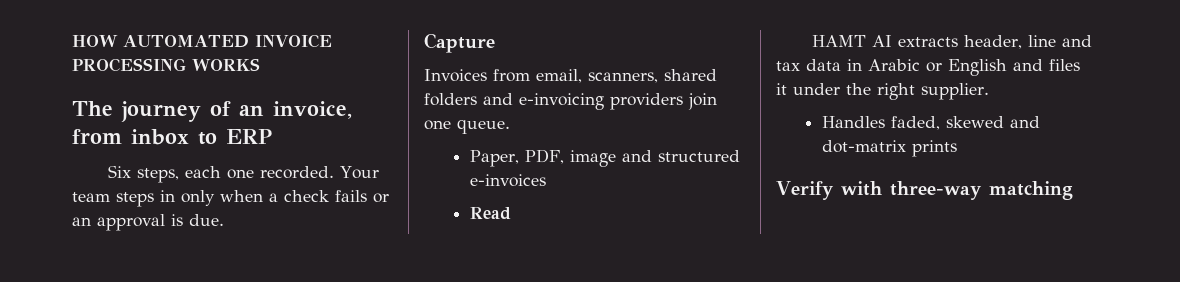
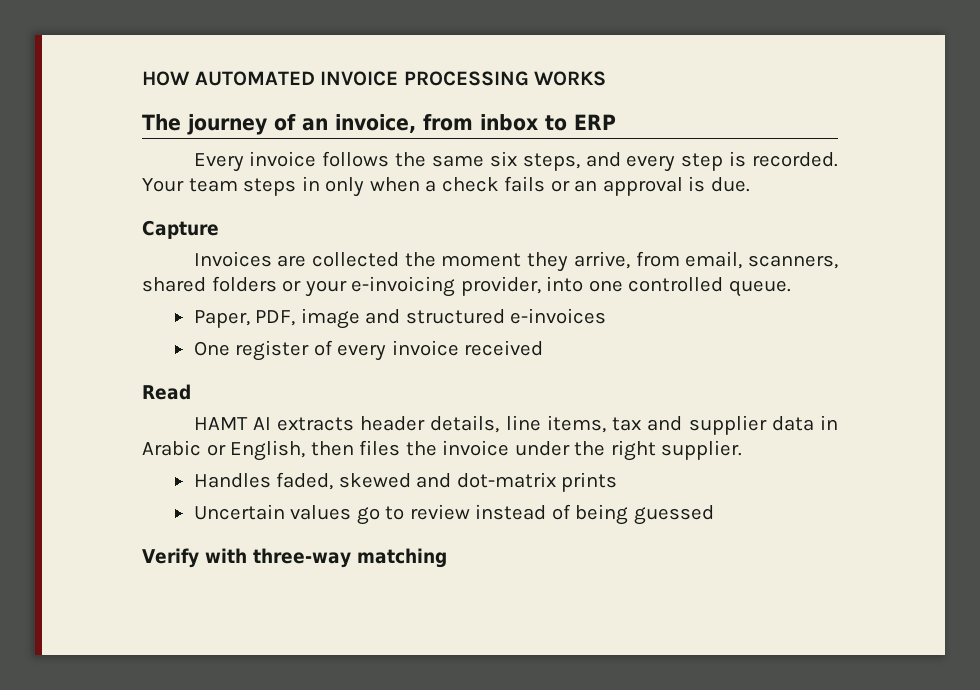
[108,165,255,183] Six steps, each one -> [193,151,747,172] Every invoice follows the same six steps, and every step is
(487, 75) none -> [277,251,630,272] are collected the moment they arrive,
[483,93,717,110] [424,120,451,130] and e-invoicing providers join one -> [282,276,724,297] or your e-invoicing provider, into one controlled
[469,207,511,220] [812,35,1093,49] [776,59,1080,76] [776,83,787,95] Read // HAMT AI extracts header, line and tax data in Arabic or English and files it -> [193,340,544,361] [142,384,191,400] [193,415,838,435] [142,440,510,461] One register of every invoice received // Read // HAMT AI extracts header details, line items, tax and supplier data in Arabic or English, then files the invoice
(957, 148) none -> [193,504,715,525] // Uncertain values go to review instead of being guessed

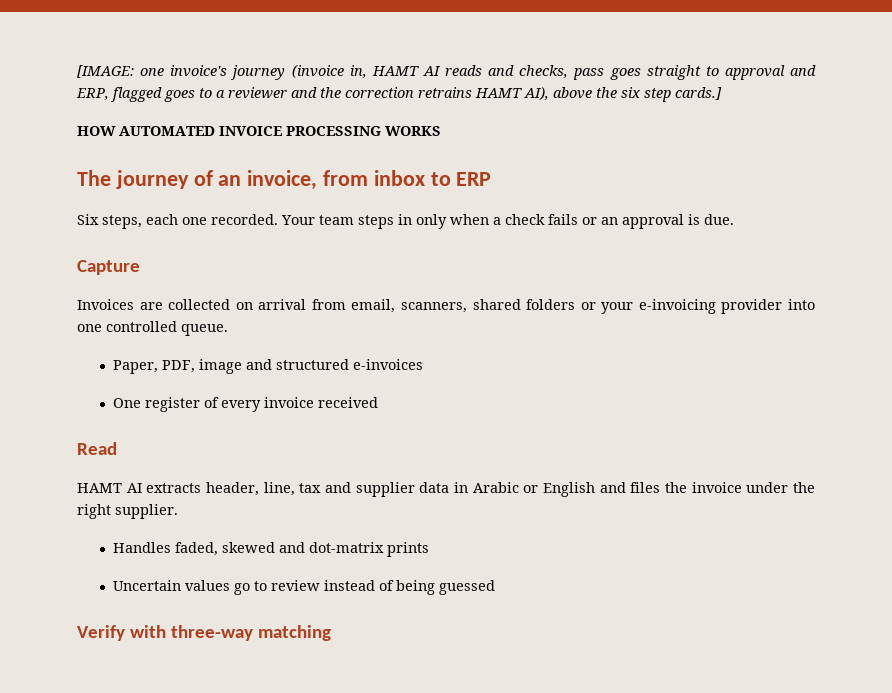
(142, 78) none -> [77,64,816,80] [76,87,722,102] [IMAGE: one invoice's journey (invoice in, HAMT AI reads and checks, pass goes straight to approval and ERP, flagged goes to a reviewer and the correction retrains HAMT AI), above the six step cards.] //
[193,151,747,172] Every invoice follows the same six steps, and every step is -> [77,214,207,229] Six steps, each one
[404,251,630,272] the moment they arrive, -> [235,299,307,310] on arrival
[460,276,541,296] provider, -> [721,299,783,314] provider
[360,415,606,433] header details, line items, -> [206,482,295,496] header, line,
[230,440,354,461] English, then -> [543,482,626,497] English and

